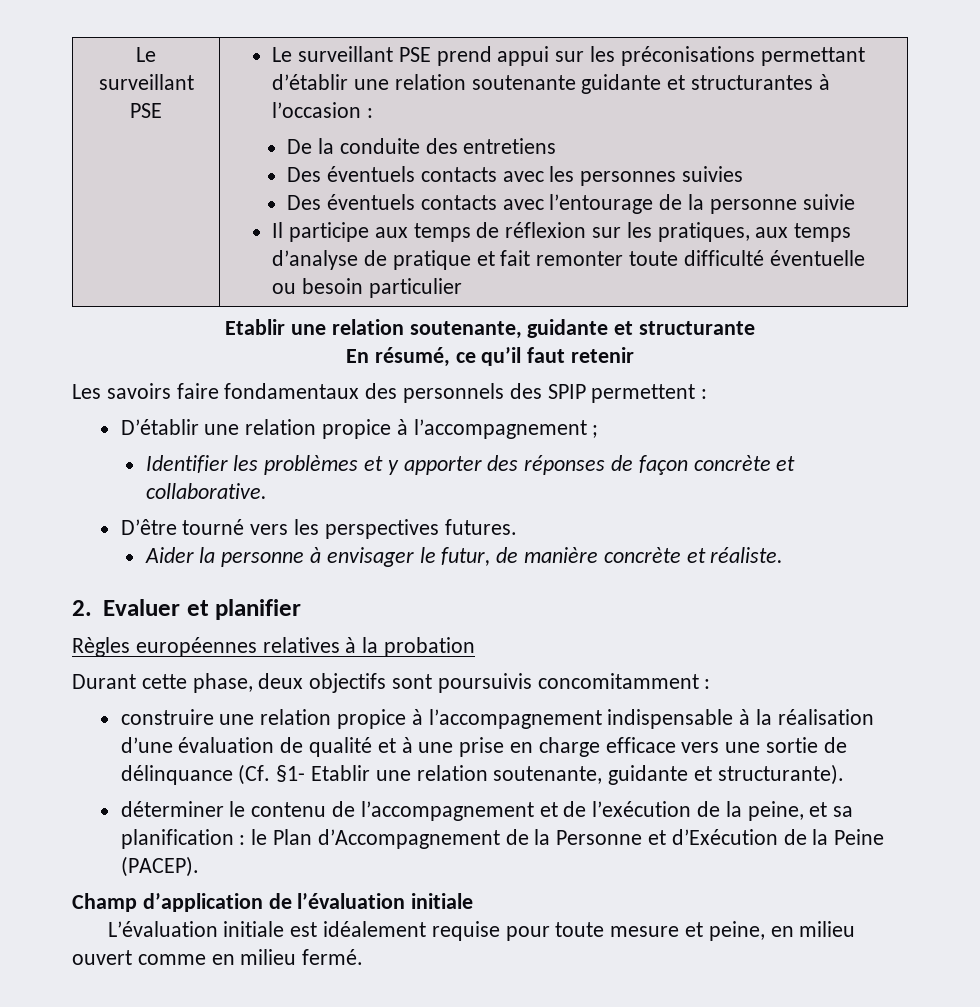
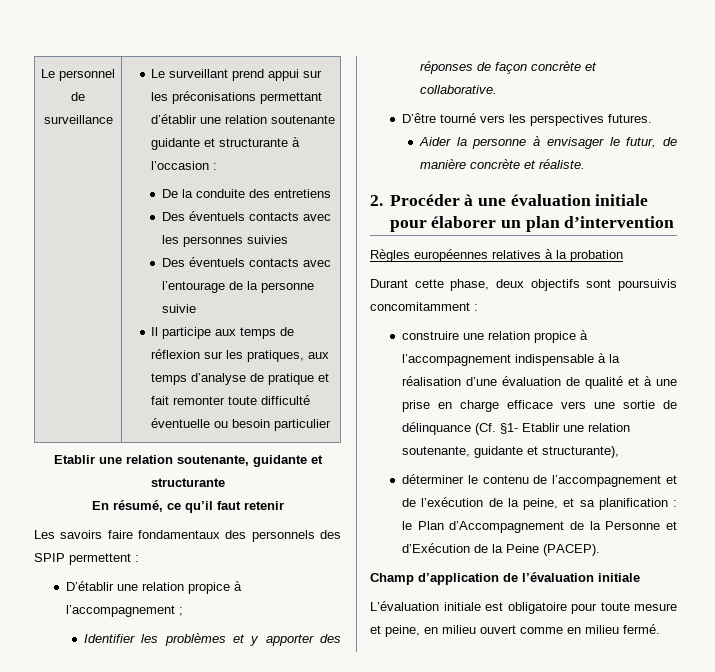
[136,47,156,62] [98,74,194,90] [130,103,162,118] [272,46,431,62] Le surveillant PSE | Le surveillant PSE -> [41,69,115,81] [71,92,85,101] [43,115,113,124] [151,69,229,78] Le personnel de surveillance | Le surveillant
[690,75,813,90] structurantes -> [219,138,289,147] structurante
[102,599,302,620] Evaluer et planifier -> [389,194,649,206] [389,216,675,232] Procéder à une évaluation initiale pour élaborer un plan d’intervention
[717,764,844,785] structurante). -> [542,446,620,458] structurante),
[322,921,500,941] idéalement requise -> [507,602,567,614] obligatoire

